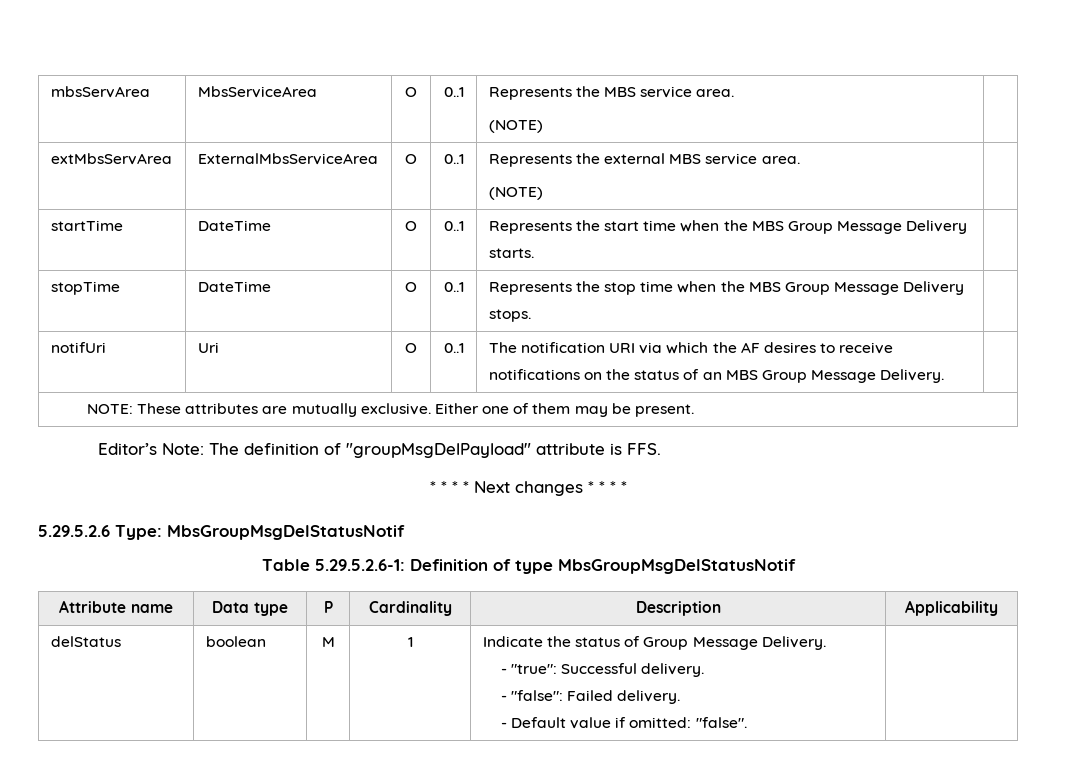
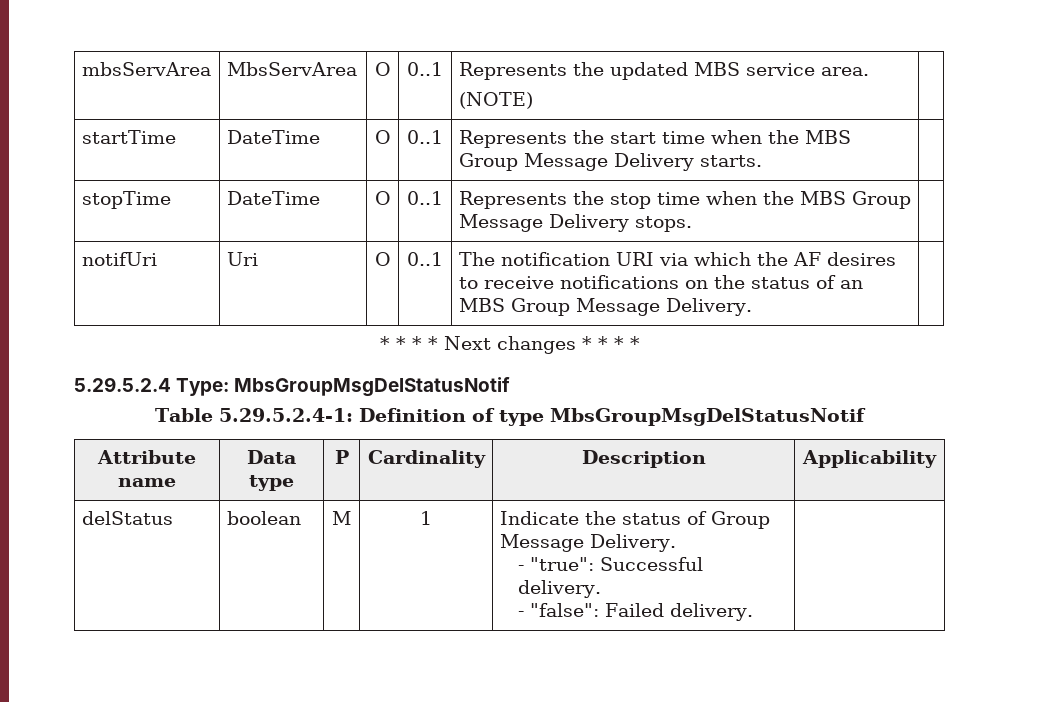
[197,86,317,98] [405,87,417,97] [443,87,464,97] [488,86,735,100] [488,120,543,133] [50,153,172,165] [197,153,378,165] [405,154,417,164] [443,154,464,164] [488,153,666,167] MbsServiceArea | O | 0..1 | Represents the MBS service area. // (NOTE) | // extMbsServArea | ExternalMbsServiceArea | O | 0..1 | Represents the external -> [226,62,357,76] [374,62,391,76] [407,62,443,76] [458,62,688,80] MbsServArea | O | 0..1 | Represents the updated
[86,403,695,417] [98,443,662,458] // NOTE: These attributes are mutually exclusive. Either one of them may be present. // Editor’s Note: The definition of "groupMsgDelPayload" attribute is FFS. -> (752, 307) none
[38,525,110,537] 5.29.5.2.6 -> [74,377,171,392] 5.29.5.2.4
[314,559,405,571] 5.29.5.2.6-1: -> [218,408,353,422] 5.29.5.2.4-1:
[500,717,747,729] // - Default value if omitted: "false". -> (753, 612) none

